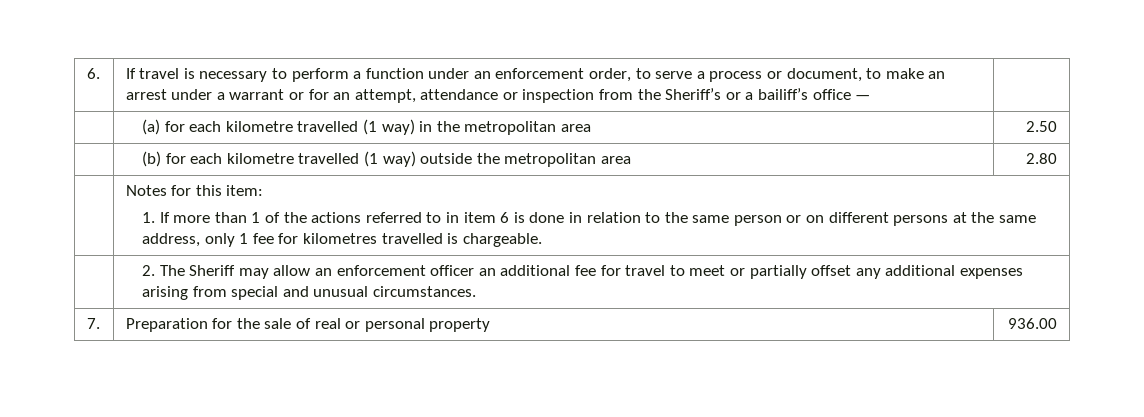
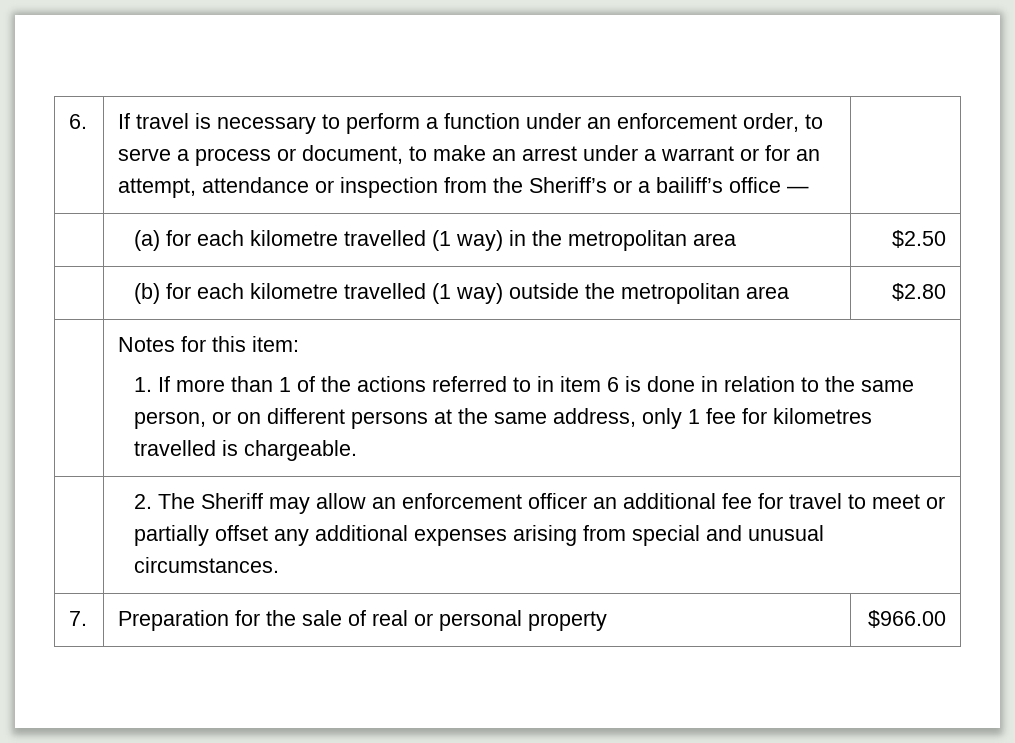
[1026,121,1058,132] 2.50 -> [891,230,946,248] $2.50
[1026,153,1058,164] 2.80 -> [891,283,946,301] $2.80
[733,215,782,226] person -> [133,411,206,429] person,
[1008,318,1058,329] 936.00 -> [867,610,946,628] $966.00

